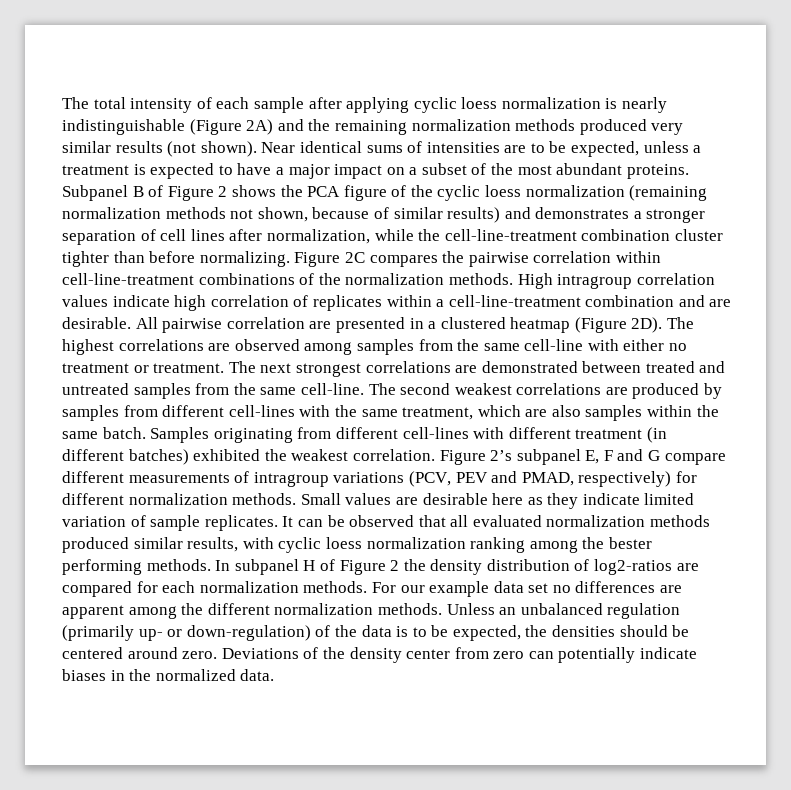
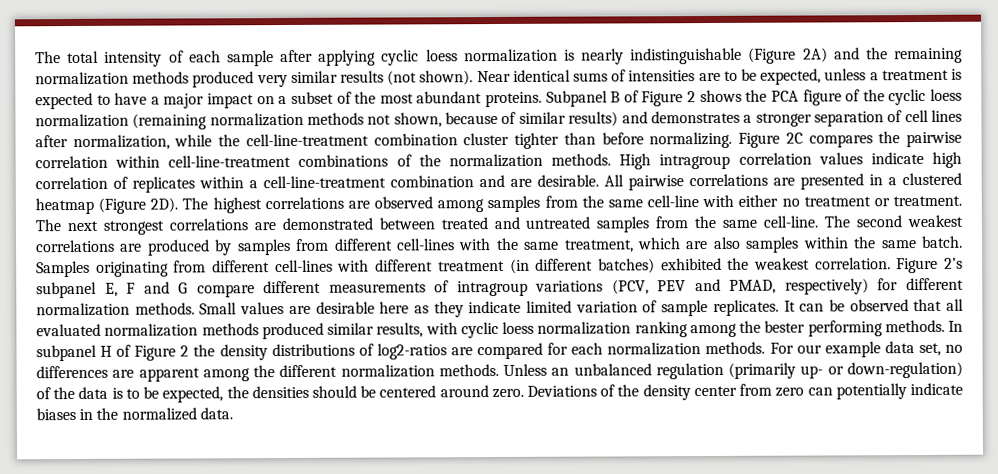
[226,317,305,329] correlation -> [689,173,768,187] correlations
[486,559,570,571] distribution -> [271,343,355,357] distributions
[528,583,549,593] set -> [918,342,941,357] set,

